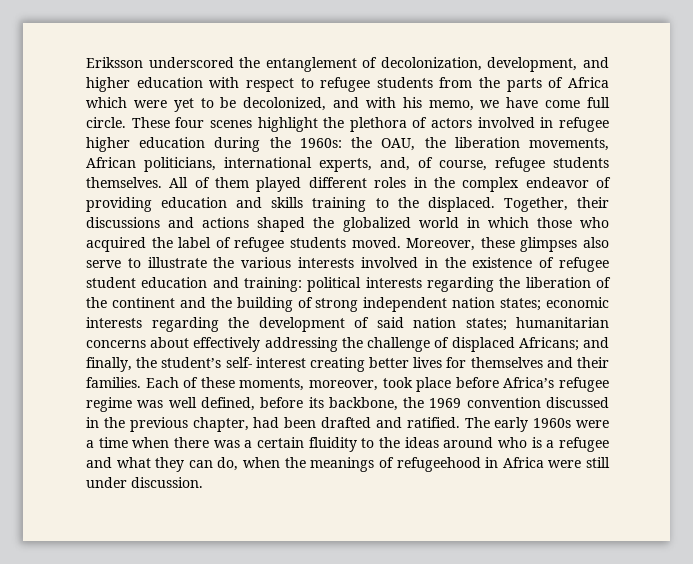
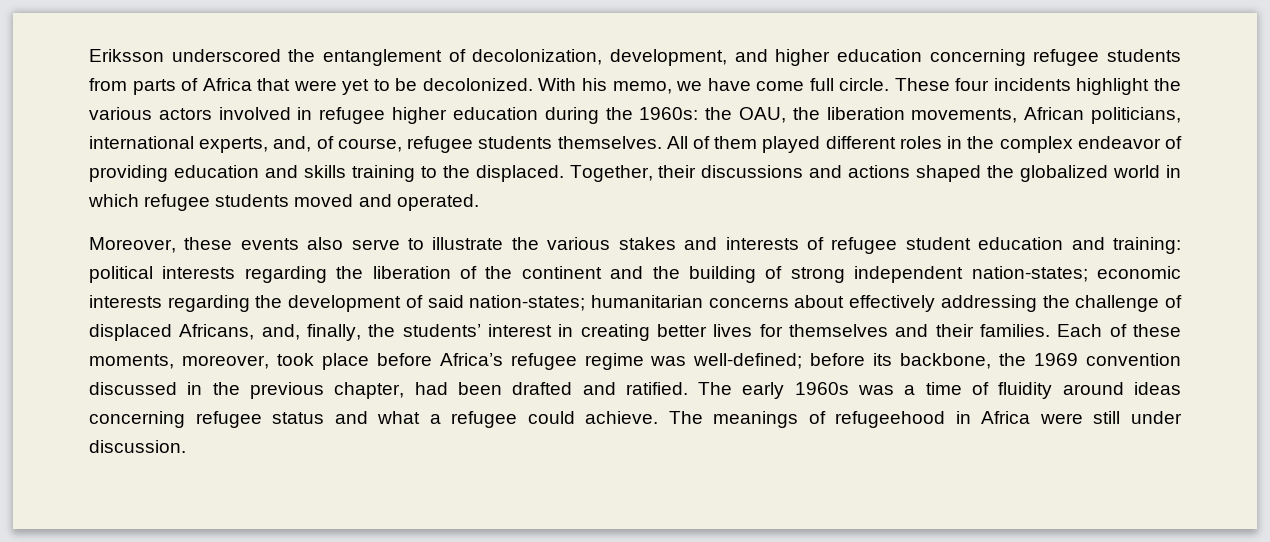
[209,77,314,92] with respect to -> [929,49,1026,66] concerning
[479,77,501,88] the -> (127, 84) none
[86,97,127,108] which -> [257,78,291,91] that
[243,97,396,111] decolonized, and with -> [422,78,577,91] decolonized. With
[209,120,252,128] scenes -> [993,78,1071,91] incidents
[349,117,428,132] plethora of -> [89,107,152,120] various
[536,217,610,228] [86,237,401,252] those who acquired the label of refugee students moved. -> [144,194,479,211] refugee students moved and operated. //
[520,237,578,252] glimpses -> [240,238,299,250] events
[298,257,533,268] interests involved in the existence -> [618,237,799,250] stakes and interests
[452,297,542,311] nation states; -> [971,266,1088,282] nation-states;
[413,317,507,331] nation states; -> [469,295,586,311] nation-states;
[518,337,609,351] [86,357,306,372] Africans; and finally, the student’s self- interest -> [179,324,574,341] Africans, and, finally, the students’ interest in
[168,397,255,411] well defined, -> [693,353,803,369] well-defined;
[575,420,609,428] were -> [858,385,895,395] was
[132,437,610,452] [86,457,306,472] when there was a certain fluidity to the ideas around who is a refugee and what they can do, when the -> [972,382,1181,399] [89,411,703,428] of fluidity around ideas concerning refugee status and what a refugee could achieve. The

